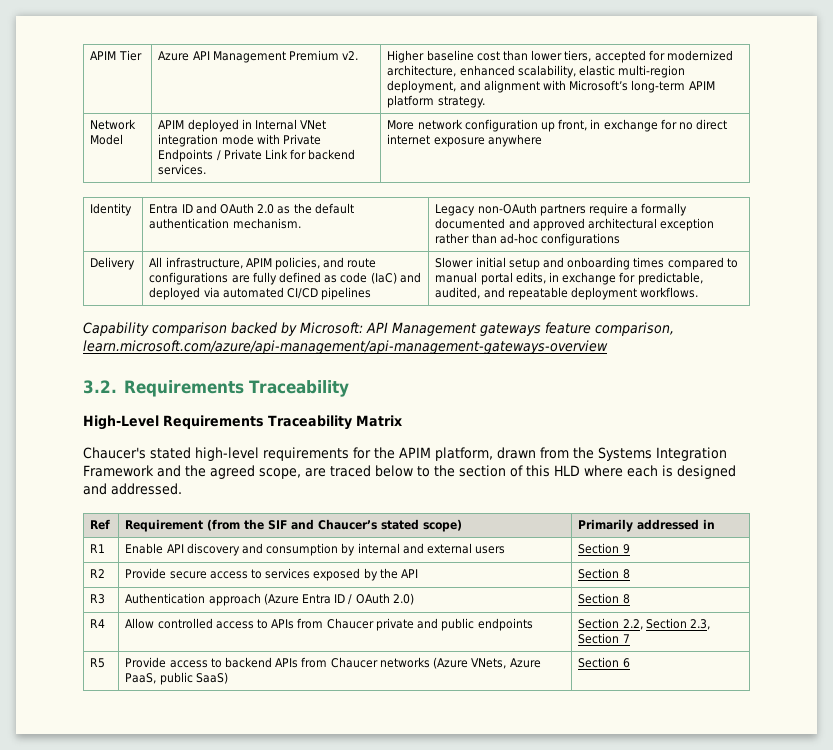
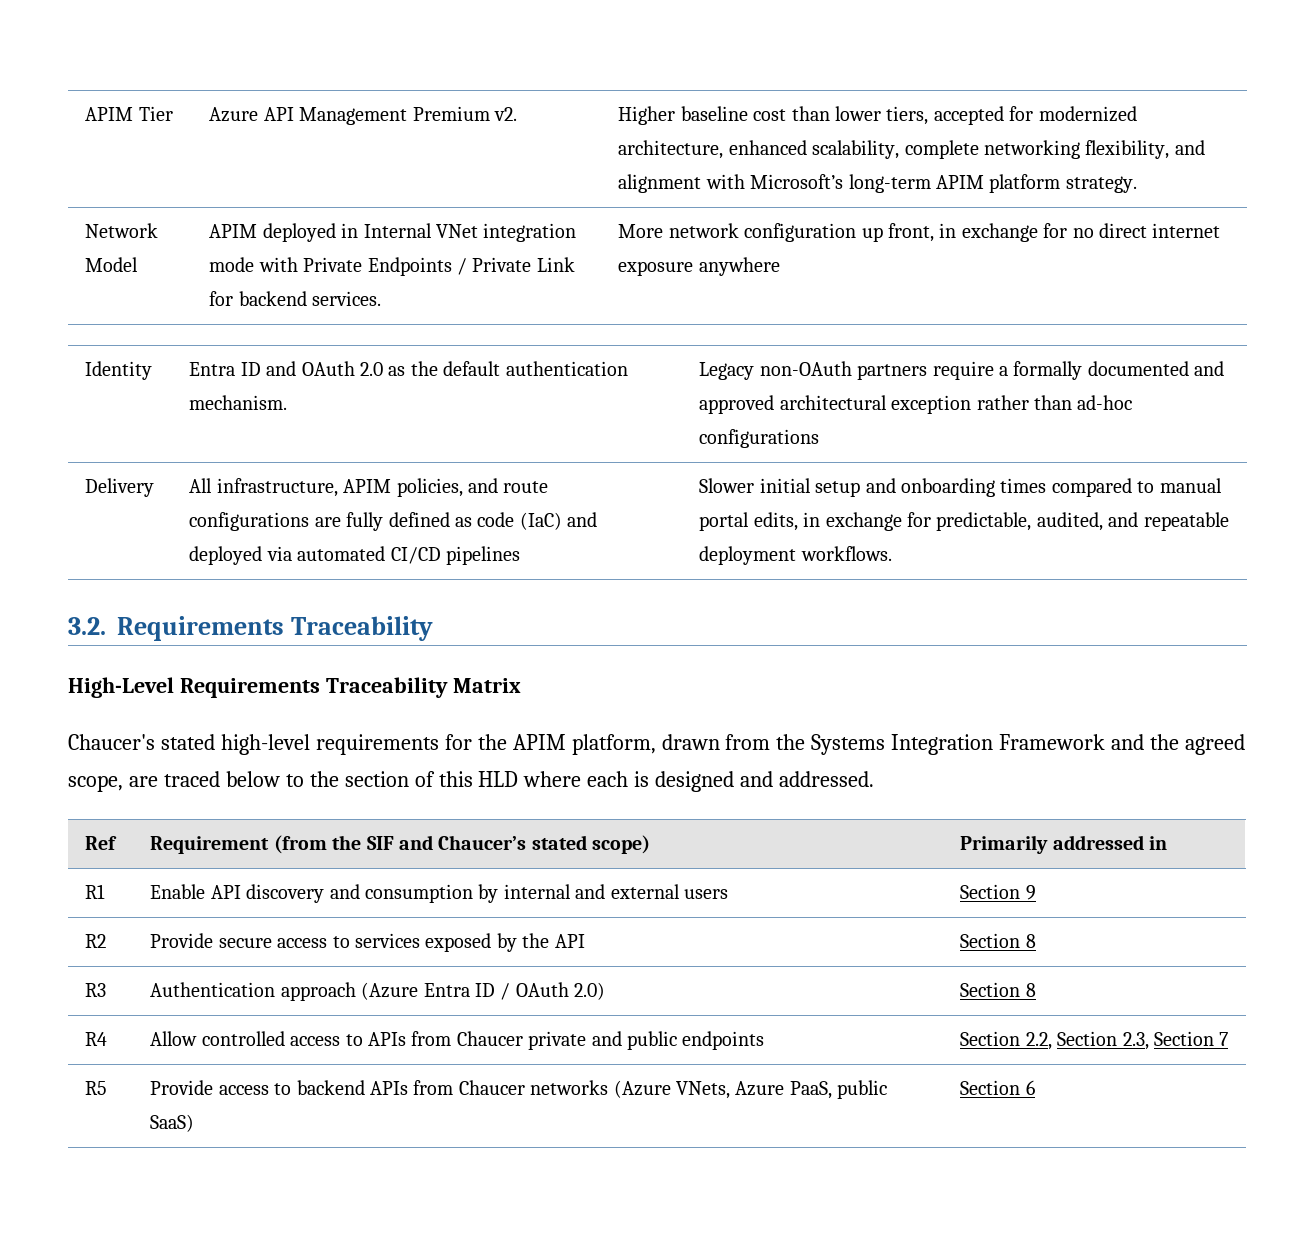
[578,65,686,78] [387,80,457,93] elastic multi-region deployment, -> [904,140,1170,159] complete networking flexibility,
[83,322,674,336] [83,340,608,354] // Capability comparison backed by Microsoft: API Management gateways feature comparison, learn.microsoft.com/azure/api-management/api-management-gateways-overview -> (892, 553) none

